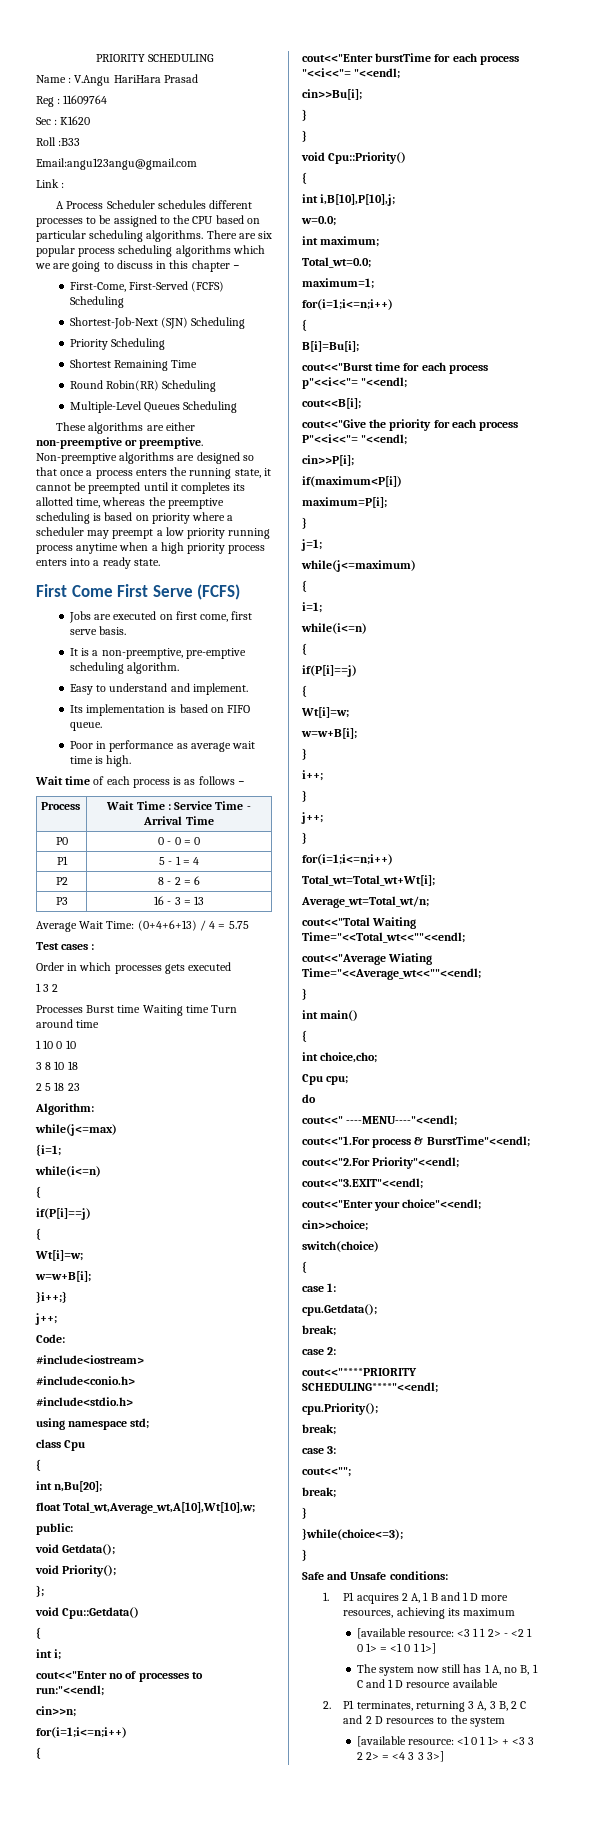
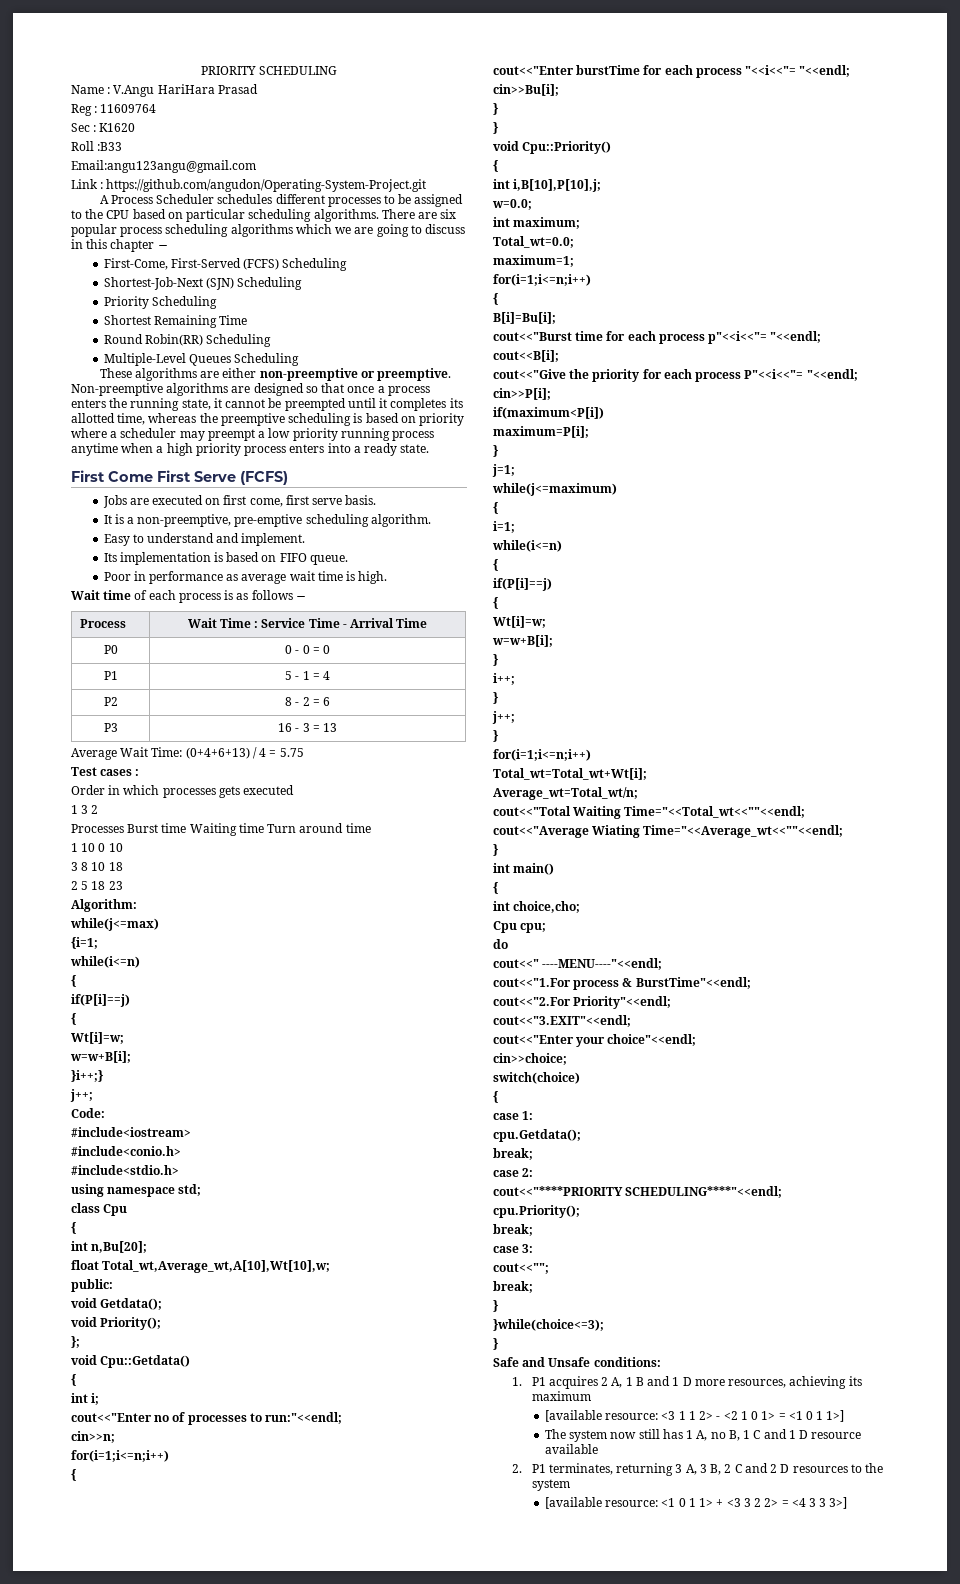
(65, 185) none -> [106,179,427,192] https://github.com/angudon/Operating-System-Project.git

